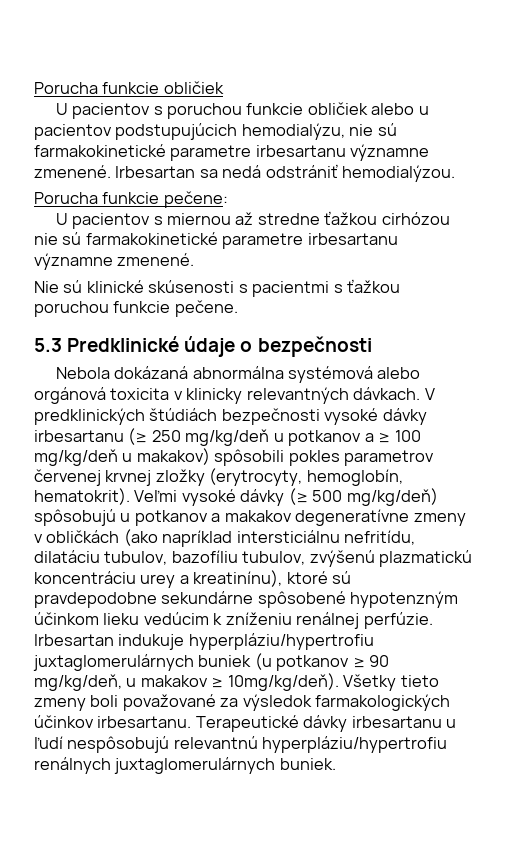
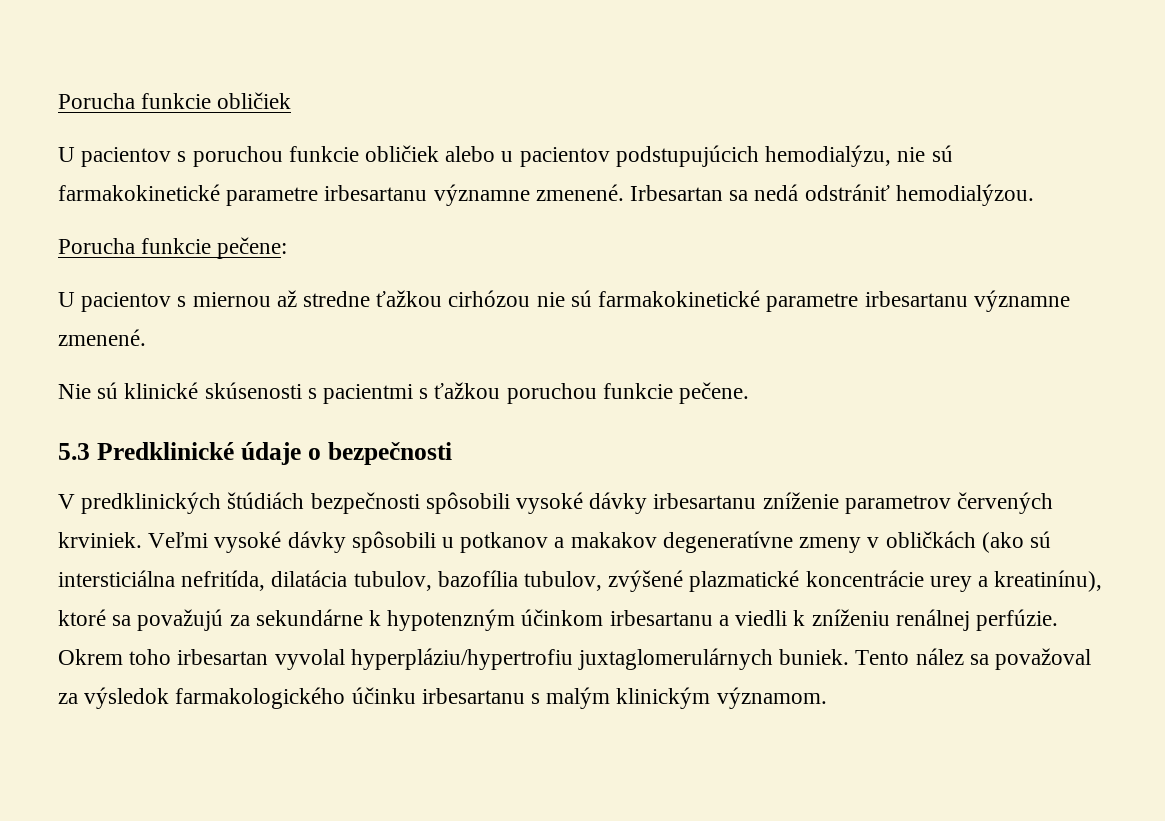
[55,366,421,383] [34,387,421,404] Nebola dokázaná abnormálna systémová alebo orgánová toxicita v klinicky relevantných dávkach. -> (452, 453) none
(320, 416) none -> [425,492,510,514] spôsobili
[128,428,421,446] [34,448,435,466] [34,468,403,486] [34,488,438,506] [34,509,116,526] (≥ 250 mg/kg/deň u potkanov a ≥ 100 mg/kg/deň u makakov) spôsobili pokles parametrov červenej krvnej zložky (erytrocyty, hemoglobín, hematokrit). Veľmi vysoké dávky (≥ 500 mg/kg/deň) spôsobujú -> [762,492,1054,514] [58,531,436,553] zníženie parametrov červených krviniek. Veľmi vysoké dávky spôsobili
[162,530,416,547] [34,550,473,567] [34,570,352,588] [34,591,459,608] [34,612,433,629] [34,633,374,650] [33,653,390,671] [34,673,439,691] [34,694,451,711] [34,715,457,732] [34,736,448,753] [34,757,336,774] napríklad intersticiálnu nefritídu, dilatáciu tubulov, bazofíliu tubulov, zvýšenú plazmatickú koncentráciu urey a kreatinínu), ktoré sú pravdepodobne sekundárne spôsobené hypotenzným účinkom lieku vedúcim k zníženiu renálnej perfúzie. Irbesartan indukuje hyperpláziu/hypertrofiu juxtaglomerulárnych buniek (u potkanov ≥ 90 mg/kg/deň, u makakov ≥ 10mg/kg/deň). Všetky tieto zmeny boli považované za výsledok farmakologických účinkov irbesartanu. Terapeutické dávky irbesartanu u ľudí nespôsobujú relevantnú hyperpláziu/hypertrofiu renálnych juxtaglomerulárnych buniek. -> [1029,531,1051,548] [58,570,1103,592] [58,609,1058,631] [58,648,1092,670] [58,687,827,709] sú intersticiálna nefritída, dilatácia tubulov, bazofília tubulov, zvýšené plazmatické koncentrácie urey a kreatinínu), ktoré sa považujú za sekundárne k hypotenzným účinkom irbesartanu a viedli k zníženiu renálnej perfúzie. Okrem toho irbesartan vyvolal hyperpláziu/hypertrofiu juxtaglomerulárnych buniek. Tento nález sa považoval za výsledok farmakologického účinku irbesartanu s malým klinickým významom.

